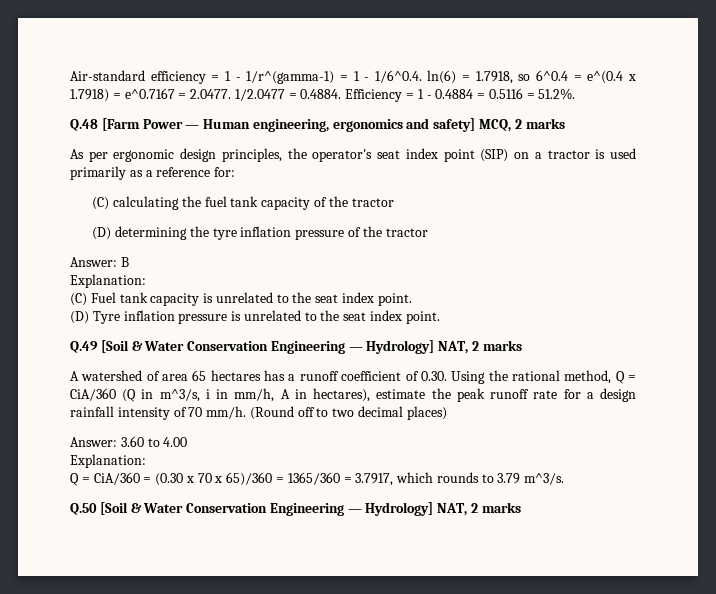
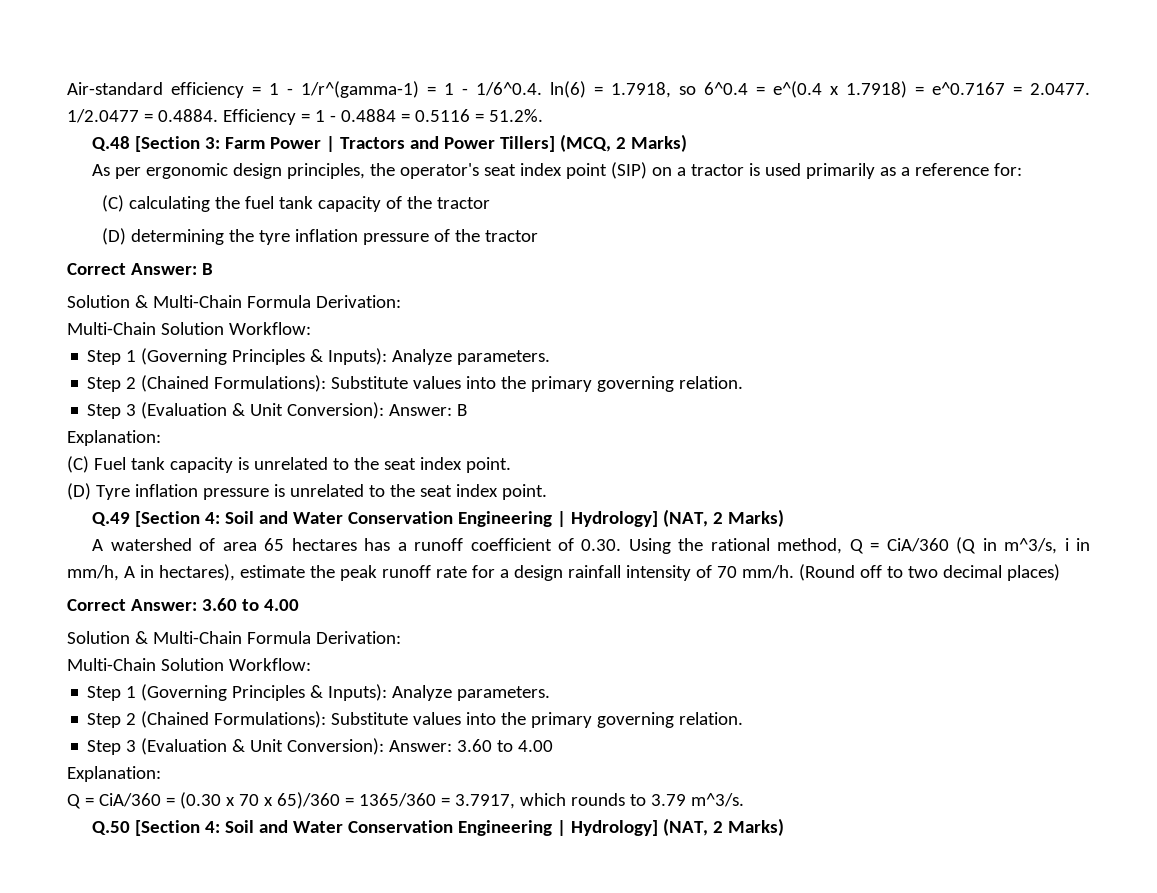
[101,118,565,132] [Farm Power — Human engineering, ergonomics and safety] MCQ, 2 marks -> [135,134,688,152] [Section 3: Farm Power | Tractors and Power Tillers] (MCQ, 2 Marks)
(428, 232) none -> [67,263,213,275] [67,295,401,308] [67,322,311,335] [87,348,551,365] [87,375,744,392] [87,402,385,419] Correct Answer: B // Solution & Multi-Chain Formula Derivation: // Multi-Chain Solution Workflow: // Step 1 (Governing Principles & Inputs): Analyze parameters. // Step 2 (Chained Formulations): Substitute values into the primary governing relation. // Step 3 (Evaluation & Unit Conversion):
[100,340,522,354] [Soil & Water Conservation Engineering — Hydrology] NAT, 2 marks -> [135,509,785,527] [Section 4: Soil and Water Conservation Engineering | Hydrology] (NAT, 2 Marks)
(447, 413) none -> [67,598,299,611] [67,631,401,644] [67,658,311,671] [87,684,551,701] [87,711,744,728] [87,738,385,755] Correct Answer: 3.60 to 4.00 // Solution & Multi-Chain Formula Derivation: // Multi-Chain Solution Workflow: // Step 1 (Governing Principles & Inputs): Analyze parameters. // Step 2 (Chained Formulations): Substitute values into the primary governing relation. // Step 3 (Evaluation & Unit Conversion):
[99,502,521,516] [Soil & Water Conservation Engineering — Hydrology] NAT, 2 marks -> [135,818,785,836] [Section 4: Soil and Water Conservation Engineering | Hydrology] (NAT, 2 Marks)

